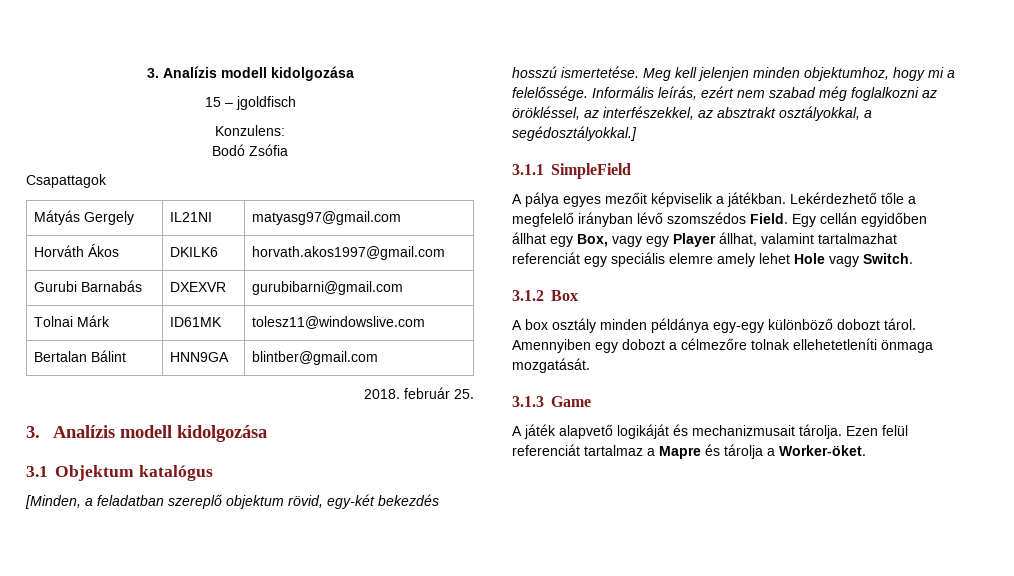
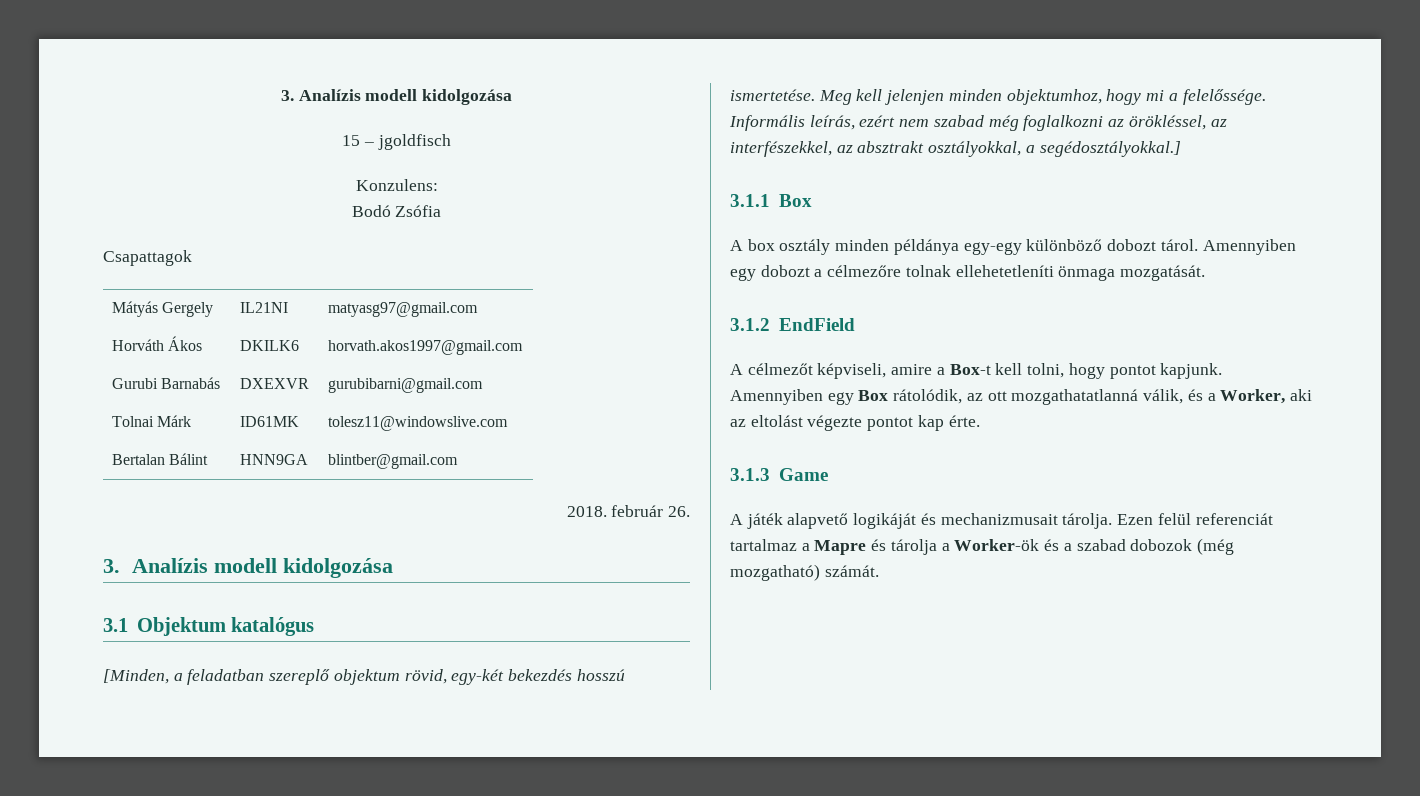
[454,389,474,399] 25. -> [668,506,691,517] 26.
[551,163,631,179] [512,192,916,207] [512,212,927,227] [512,232,897,247] [512,252,913,267] [512,290,544,301] SimpleField // A pálya egyes mezőit képviselik a játékban. Lekérdezhető tőle a megfelelő irányban lévő szomszédos Field. Egy cellán egyidőben állhat egy Box, vagy egy Player állhat, valamint tartalmazhat referenciát egy speciális elemre amely lehet Hole vagy Switch. // 3.1.2 -> (770, 200) none
(590, 365) none -> [730,318,855,331] [730,363,1223,379] [730,389,1312,405] [730,415,980,431] // 3.1.2 EndField // A célmezőt képviseli, amire a Box-t kell tolni, hogy pontot kapjunk. Amennyiben egy Box rátolódik, az ott mozgathatatlanná válik, és a Worker, aki az eltolást végezte pontot kap érte.
[779,445,866,456] Worker-öket. -> [954,538,1234,555] [730,564,879,581] Worker-ök és a szabad dobozok (még mozgatható) számát.

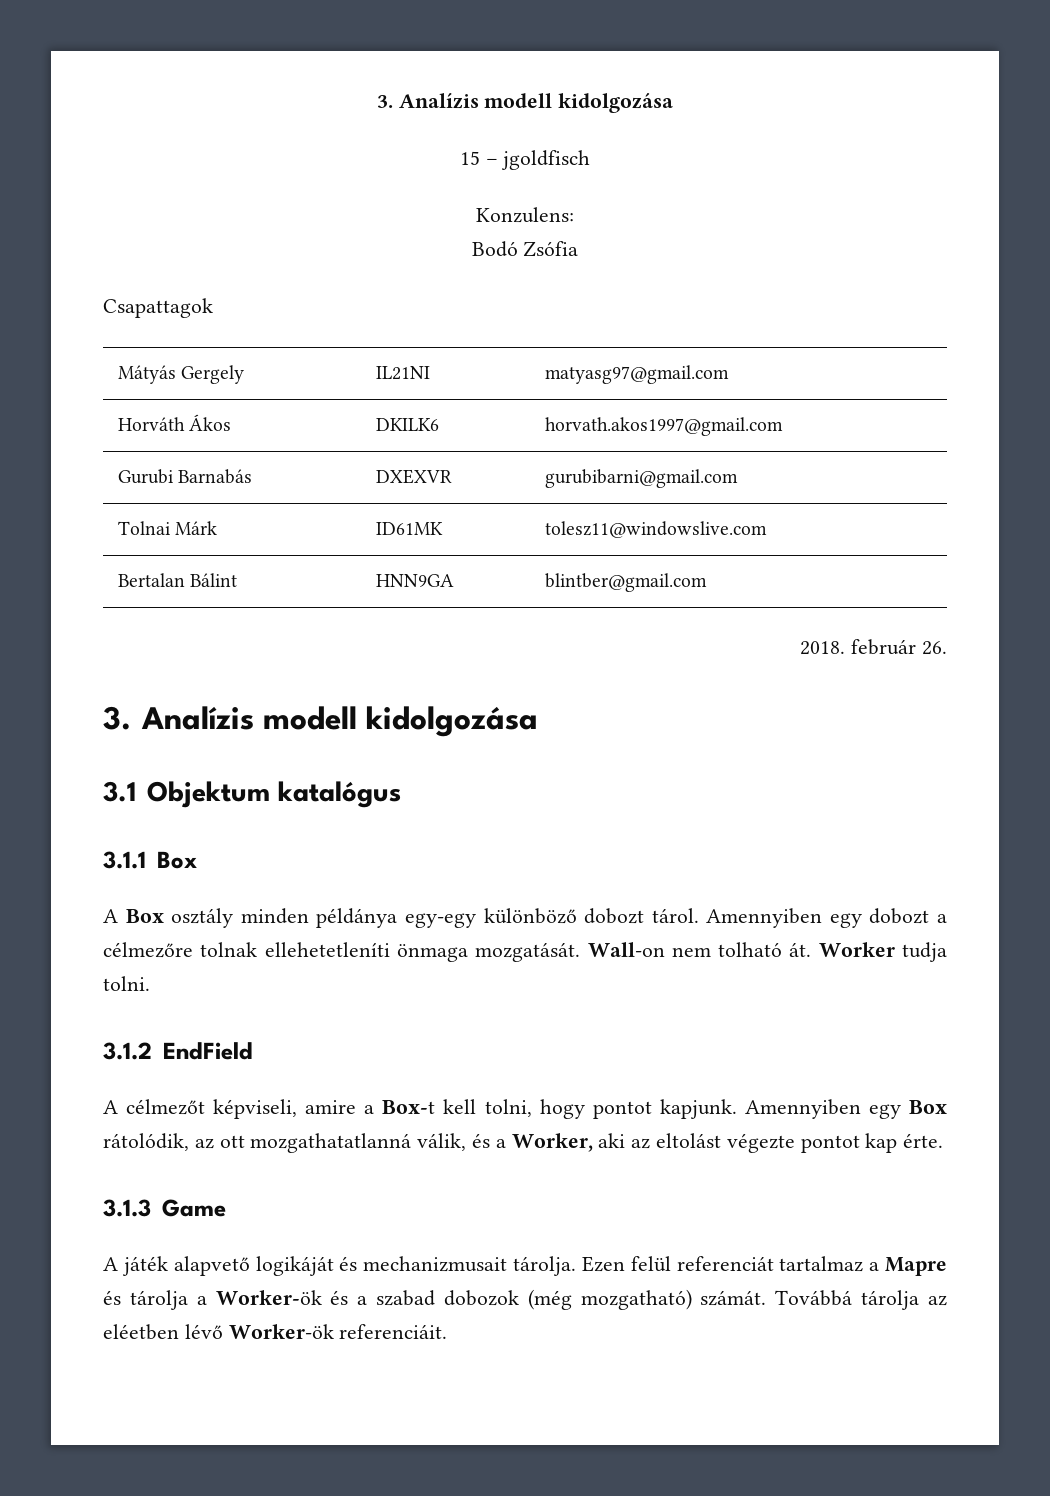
[103,669,625,685] [730,89,1266,105] [729,115,1227,131] [730,141,1181,157] // [Minden, a feladatban szereplő objektum rövid, egy-két bekezdés hosszú ismertetése. Meg kell jelenjen minden objektumhoz, hogy mi a felelőssége. Informális leírás, ezért nem szabad még foglalkozni az örökléssel, az interfészekkel, az absztrakt osztályokkal, a segédosztályokkal.] -> (401, 794) none
[747,239,775,251] box -> [125,909,164,923] Box
(1206, 273) none -> [587,942,947,962] [103,976,150,991] Wall-on nem tolható át. Worker tudja tolni.
(879, 571) none -> [775,1290,947,1310] [103,1324,448,1340] Továbbá tárolja az eléetben lévő Worker-ök referenciáit.

